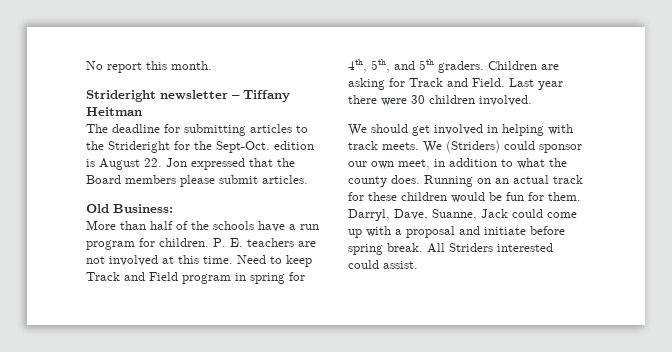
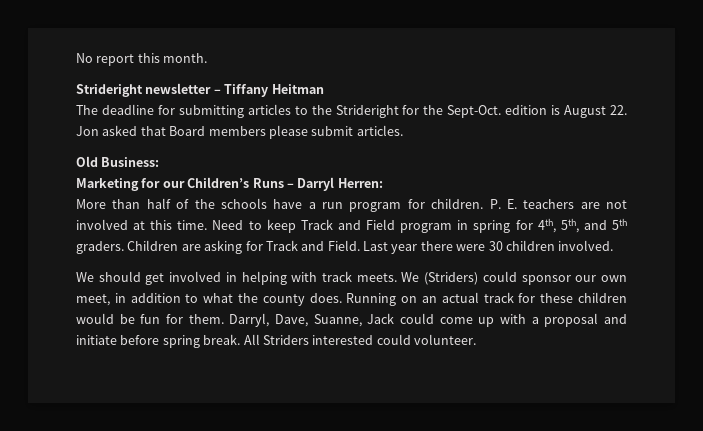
[191,158,295,170] expressed that the -> [102,125,166,136] asked that
(173, 208) none -> [76,177,383,191] // Marketing for our Children’s Runs – Darryl Herren:
[383,261,418,269] assist. -> [414,334,476,345] volunteer.

